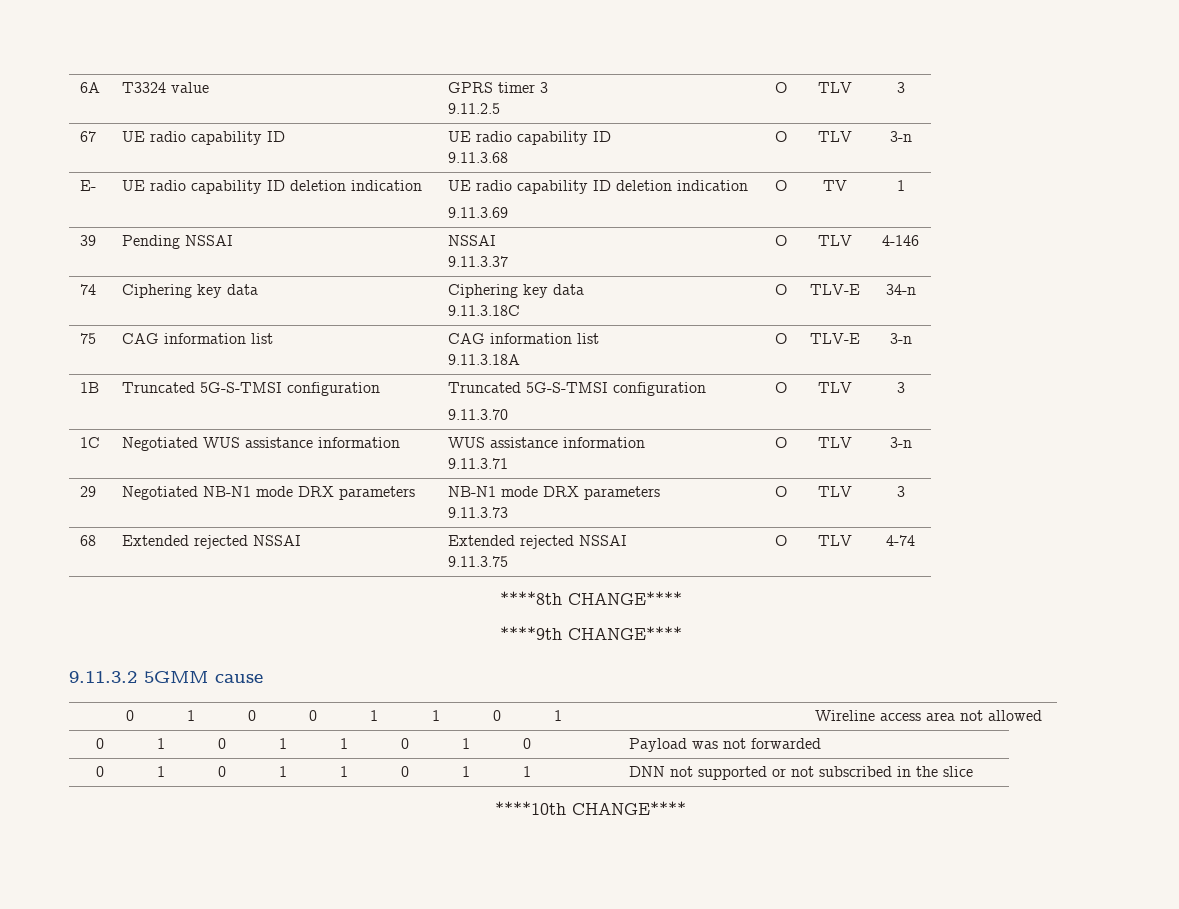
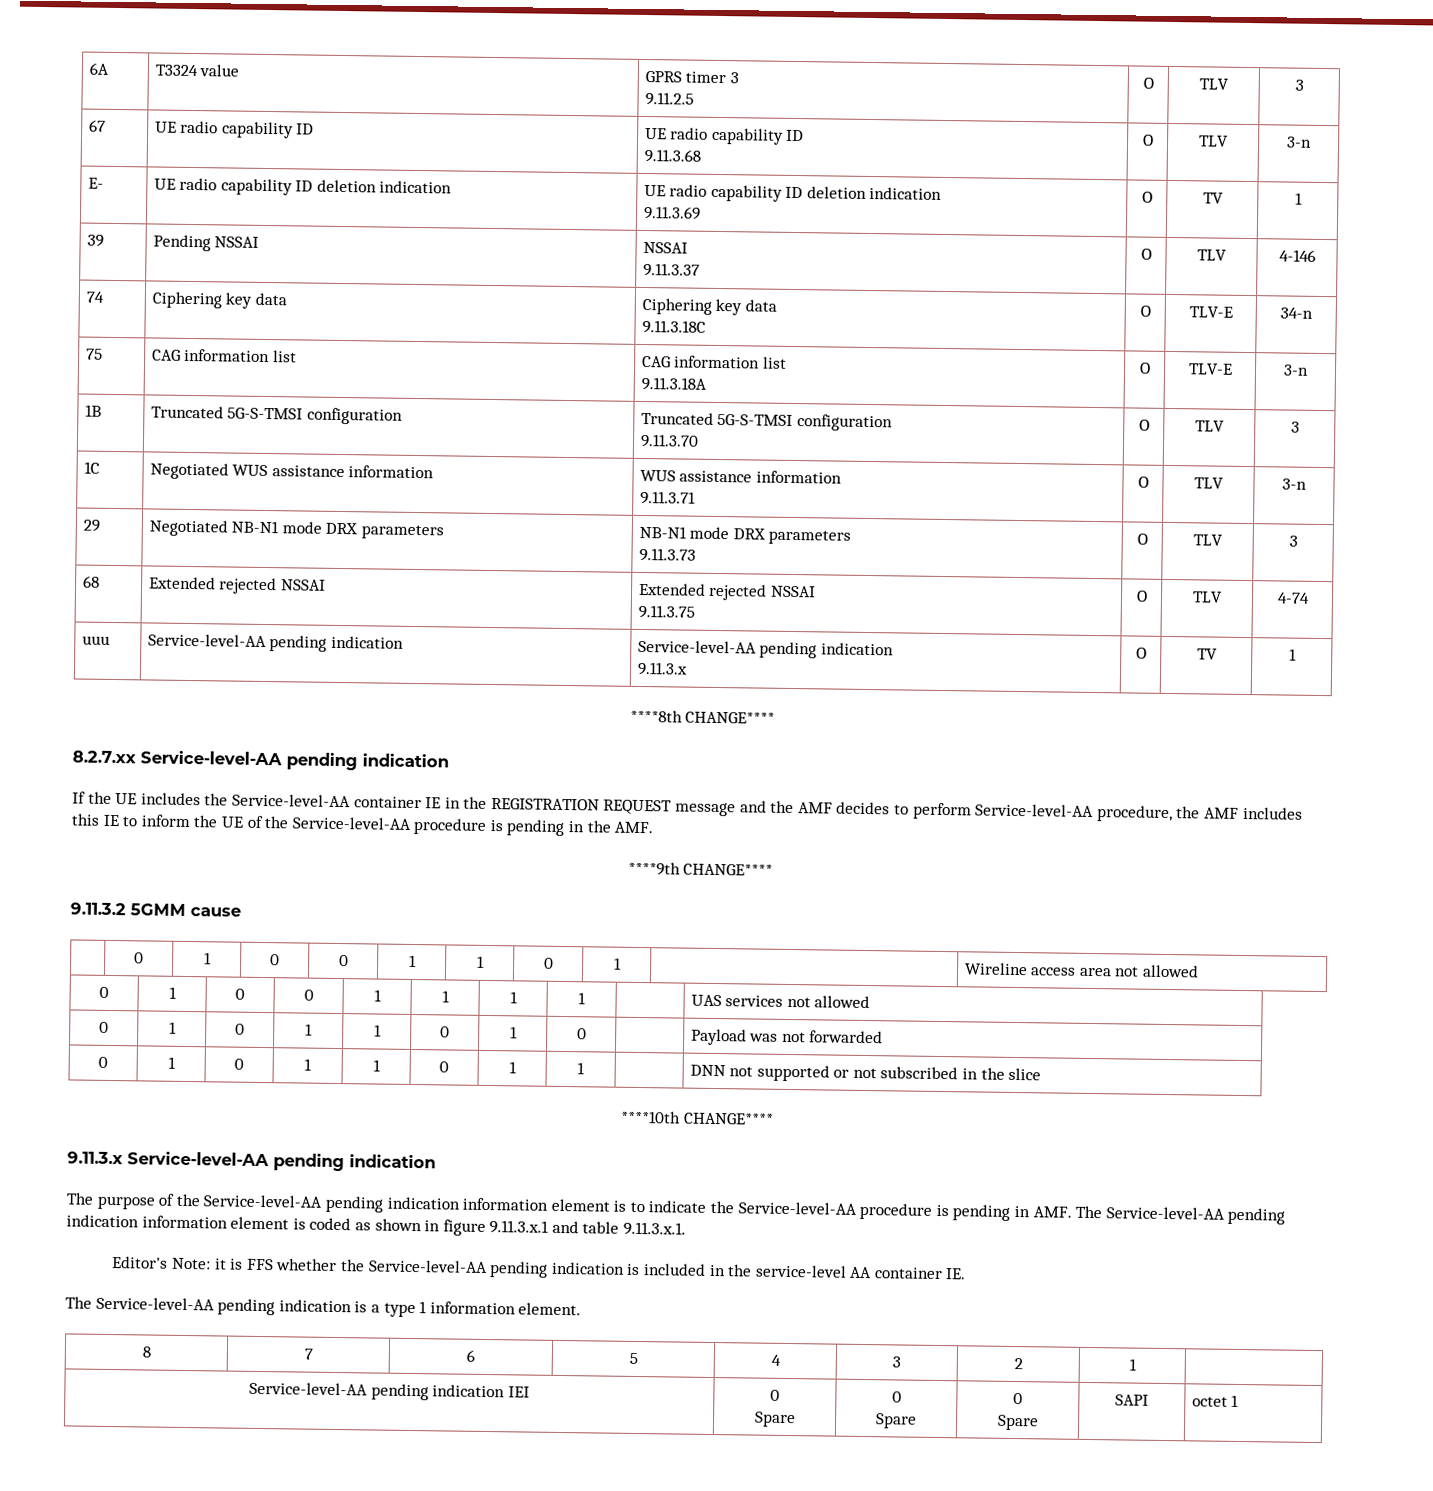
[499,591,682,605] // ****8th CHANGE**** -> [81,635,110,645] [147,633,404,652] [637,639,894,659] [636,661,688,676] [1135,647,1147,659] [1196,648,1218,660] [1288,648,1297,661] [629,709,776,724] [72,750,449,771] [72,791,1303,823] [71,813,654,836] // uuu | Service-level-AA pending indication | Service-level-AA pending indication // 9.11.3.x | O | TV | 1 // ****8th CHANGE**** // 8.2.7.xx Service-level-AA pending indication // If the UE includes the Service-level-AA container IE in the REGISTRATION REQUEST message and the AMF decides to perform Service-level-AA procedure, the AMF includes this IE to inform the UE of the Service-level-AA procedure is pending in the AMF.
(1042, 715) none -> [99,986,109,998] [168,986,177,999] [235,988,245,1000] [303,989,314,1001] [373,989,382,1002] [441,990,450,1003] [509,991,518,1004] [578,992,586,1005] [690,994,871,1009] // 0 | 1 | 0 | 0 | 1 | 1 | 1 | 1 | | UAS services not allowed
(686, 808) none -> [67,1151,436,1172] [66,1192,1286,1225] [66,1214,687,1236] [112,1256,967,1280] [65,1296,582,1318] [141,1346,151,1358] [303,1348,313,1360] [466,1349,475,1362] [628,1352,638,1365] [770,1354,781,1366] [892,1356,901,1368] [1013,1357,1023,1370] [1128,1358,1137,1371] [249,1381,530,1401] [770,1389,780,1401] [753,1411,796,1428] [891,1391,902,1403] [875,1413,917,1429] [1013,1392,1023,1405] [996,1414,1039,1431] [1115,1394,1149,1406] [1191,1394,1240,1407] // 9.11.3.x Service-level-AA pending indication // The purpose of the Service-level-AA pending indication information element is to indicate the Service-level-AA procedure is pending in AMF. The Service-level-AA pending indication information element is coded as shown in figure 9.11.3.x.1 and table 9.11.3.x.1. // Editor's Note: it is FFS whether the Service-level-AA pending indication is included in the service-level AA container IE. // The Service-level-AA pending indication is a type 1 information element. // 8 | 7 | 6 | 5 | 4 | 3 | 2 | 1 | // Service-level-AA pending indication IEI | 0 // Spare | 0 // Spare | 0 // Spare | SAPI | octet 1

